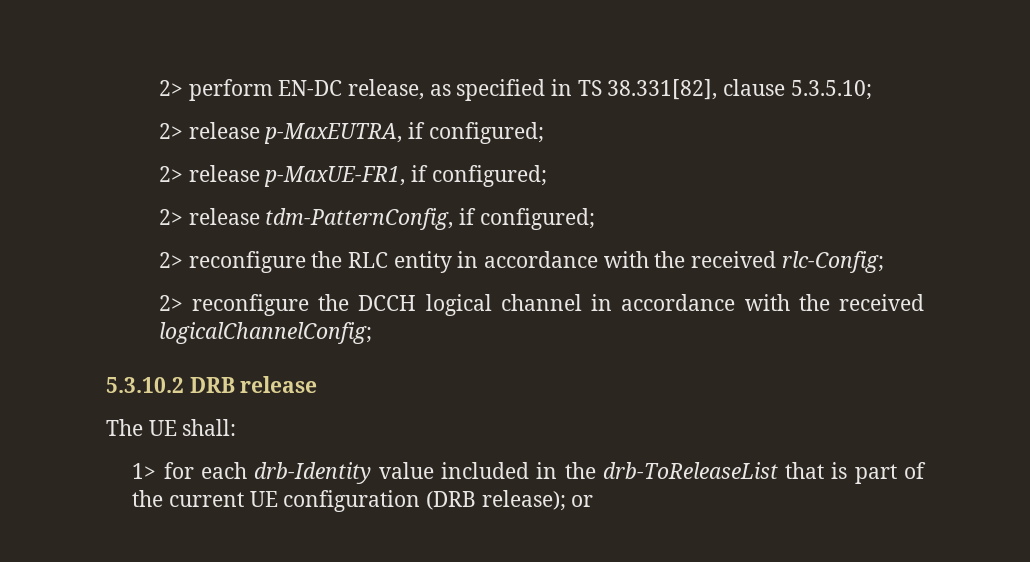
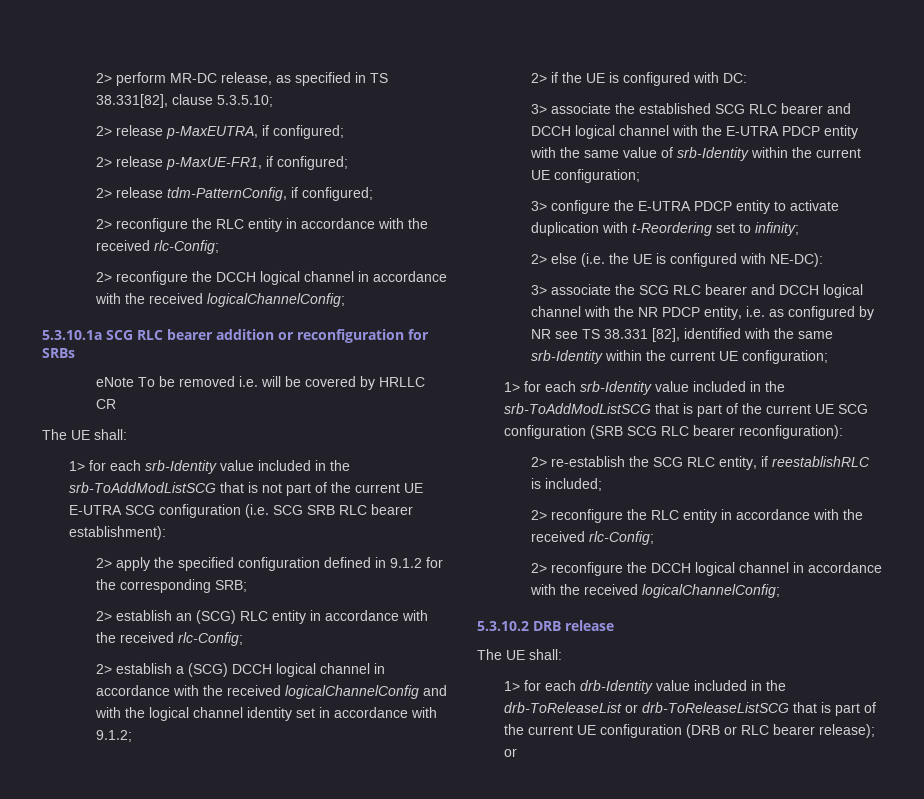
[278,80,343,96] EN-DC -> [169,73,217,83] MR-DC
(372, 333) none -> [42,329,429,343] [42,348,75,358] [95,376,425,390] [95,399,116,409] [42,429,127,440] [68,460,350,474] [68,482,423,496] [68,504,413,518] [68,526,166,540] [95,557,443,571] [95,579,247,593] [95,610,428,624] [95,632,243,646] [95,663,385,677] [95,685,447,699] [94,707,437,721] [95,730,132,742] [530,72,747,86] [530,103,851,114] [530,125,858,139] [529,147,861,161] [530,169,640,183] [530,200,839,214] [530,222,799,236] [530,253,823,267] [530,284,863,298] [530,306,874,320] [530,328,833,342] [530,350,828,364] [503,381,785,395] [503,403,868,417] [503,425,843,439] [530,456,870,470] [530,478,602,491] [530,509,863,523] [530,531,654,545] [530,562,882,576] [529,584,780,598] // 5.3.10.1a SCG RLC bearer addition or reconfiguration for SRBs // eNote To be removed i.e. will be covered by HRLLC CR // The UE shall: // 1> for each srb-Identity value included in the srb-ToAddModListSCG that is not part of the current UE E-UTRA SCG configuration (i.e. SCG SRB RLC bearer establishment): // 2> apply the specified configuration defined in 9.1.2 for the corresponding SRB; // 2> establish an (SCG) RLC entity in accordance with the received rlc-Config; // 2> establish a (SCG) DCCH logical channel in accordance with the received logicalChannelConfig and with the logical channel identity set in accordance with 9.1.2; // 2> if the UE is configured with DC: // 3> associate the established SCG RLC bearer and DCCH logical channel with the E-UTRA PDCP entity with the same value of srb-Identity within the current UE configuration; // 3> configure the E-UTRA PDCP entity to activate duplication with t-Reordering set to infinity; // 2> else (i.e. the UE is configured with NE-DC): // 3> associate the SCG RLC bearer and DCCH logical channel with the NR PDCP entity, i.e. as configured by NR see TS 38.331 [82], identified with the same srb-Identity within the current UE configuration; // 1> for each srb-Identity value included in the srb-ToAddModListSCG that is part of the current UE SCG configuration (SRB SCG RLC bearer reconfiguration): // 2> re-establish the SCG RLC entity, if reestablishRLC is included; // 2> reconfigure the RLC entity in accordance with the received rlc-Config; // 2> reconfigure the DCCH logical channel in accordance with the received logicalChannelConfig;
(778, 470) none -> [624,702,789,713] or drb-ToReleaseListSCG
(477, 500) none -> [723,724,815,735] or RLC bearer

